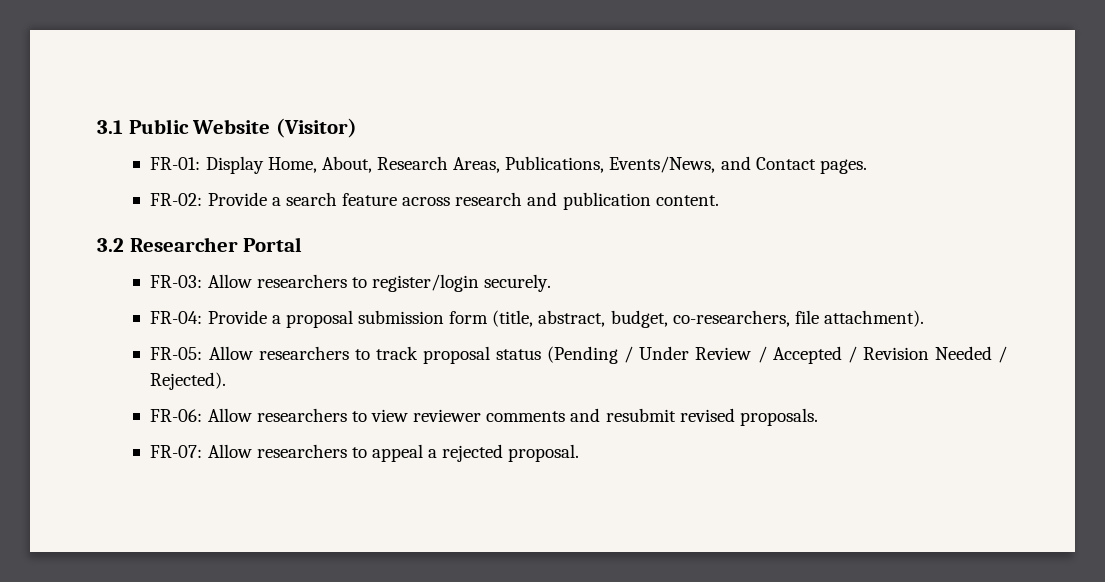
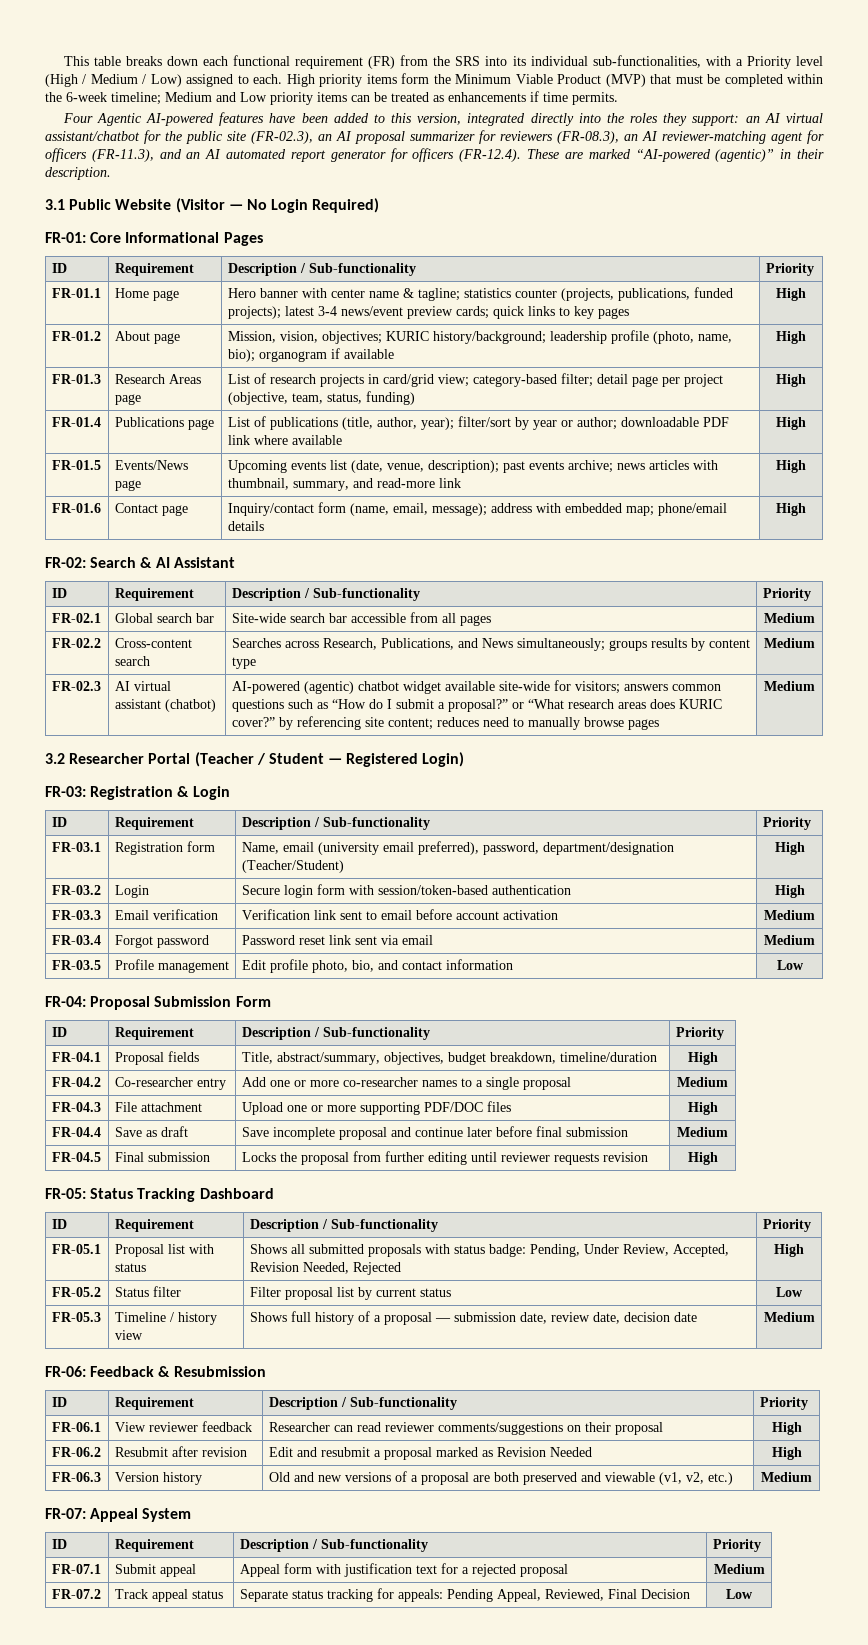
[97,118,358,138] [150,156,867,174] [150,192,719,210] [97,237,303,252] [150,274,552,292] [150,310,924,328] [150,346,1008,364] [150,372,227,390] [150,408,818,426] [150,444,580,462] 3.1 Public Website (Visitor) // FR-01: Display Home, About, Research Areas, Publications, Events/News, and Contact pages. // FR-02: Provide a search feature across research and publication content. // 3.2 Researcher Portal // FR-03: Allow researchers to register/login securely. // FR-04: Provide a proposal submission form (title, abstract, budget, co-researchers, file attachment). // FR-05: Allow researchers to track proposal status (Pending / Under Review / Accepted / Revision Needed / Rejected). // FR-06: Allow researchers to view reviewer comments and resubmit revised proposals. // FR-07: Allow researchers to appeal a rejected proposal. -> [63,55,824,69] [45,73,824,87] [45,91,618,105] [62,112,823,126] [45,130,824,144] [45,148,825,162] [45,167,111,180] [45,198,380,213] [45,232,263,246] [51,263,67,273] [114,263,194,276] [227,263,416,276] [765,263,814,276] [51,288,101,298] [114,288,179,301] [227,287,733,301] [227,306,629,319] [776,288,806,301] [51,331,101,341] [114,331,180,344] [227,330,732,344] [227,348,394,362] [776,331,806,344] [51,374,101,384] [114,374,201,384] [114,394,141,405] [227,373,723,387] [227,391,415,405] [776,374,806,387] [51,417,101,427] [114,417,214,430] [227,416,729,430] [227,435,342,445] [776,417,806,430] [51,460,101,470] [114,460,188,470] [114,480,141,491] [227,460,718,473] [227,478,461,491] [776,460,806,473] [51,503,101,513] [114,503,188,516] [227,502,727,516] [227,521,264,531] [776,503,806,516] [45,557,235,568] [51,588,67,598] [114,588,194,601] [231,588,420,601] [762,588,811,601] [51,613,101,623] [114,613,214,623] [231,612,491,626] [764,613,815,623] [51,638,101,648] [114,638,192,648] [114,656,150,666] [231,638,750,651] [231,657,256,669] [764,638,815,648] [51,681,101,691] [114,681,171,691] [114,699,216,712] [231,680,721,694] [231,699,722,712] [231,716,659,730] [764,681,815,691] [45,752,465,767] [45,786,230,800] [51,817,67,827] [114,817,194,830] [241,817,430,830] [762,817,811,830] [51,842,101,852] [114,841,215,855] [241,841,674,855] [241,860,344,873] [774,842,805,855] [51,885,101,895] [114,885,149,898] [241,884,571,898] [774,885,805,898] [51,910,101,920] [114,909,218,920] [241,909,558,920] [764,910,815,920] [51,935,101,945] [114,935,209,948] [241,935,433,945] [764,935,815,945] [51,960,101,970] [114,959,229,973] [241,959,513,973] [776,960,804,970] [45,996,271,1010] [51,1027,67,1037] [114,1027,194,1040] [241,1027,430,1040] [675,1027,724,1040] [51,1052,101,1062] [114,1051,199,1065] [241,1052,657,1065] [687,1052,718,1065] [51,1077,101,1087] [114,1077,226,1090] [241,1077,571,1090] [677,1077,728,1087] [51,1102,101,1112] [114,1102,202,1112] [241,1101,511,1115] [687,1102,718,1115] [51,1127,101,1137] [114,1126,188,1137] [241,1126,628,1140] [677,1127,728,1137] [51,1152,101,1162] [114,1152,210,1162] [241,1151,648,1165] [687,1152,718,1165] [45,1188,274,1202] [51,1219,67,1229] [114,1219,194,1232] [249,1219,438,1232] [762,1219,811,1232] [51,1244,101,1254] [114,1244,214,1257] [114,1263,146,1272] [249,1244,729,1257] [249,1262,401,1275] [774,1244,804,1257] [51,1287,101,1297] [114,1286,181,1297] [249,1287,451,1300] [776,1287,803,1297] [51,1312,101,1322] [114,1312,217,1325] [114,1330,143,1340] [249,1311,697,1325] [763,1312,815,1322] [45,1366,266,1377] [51,1397,67,1407] [114,1397,194,1410] [268,1397,457,1410] [759,1397,808,1410] [51,1422,101,1432] [114,1421,252,1432] [268,1422,663,1435] [771,1422,802,1435] [51,1447,101,1457] [114,1446,247,1457] [268,1447,592,1460] [771,1447,802,1460] [51,1472,101,1482] [114,1472,202,1485] [268,1471,733,1485] [761,1472,812,1482] [45,1508,192,1522] [51,1539,67,1549] [114,1539,194,1552] [239,1539,428,1552] [712,1539,761,1552] [51,1564,101,1574] [114,1564,196,1577] [239,1563,568,1577] [713,1564,765,1574] [51,1589,101,1599] [114,1589,223,1602] [239,1588,690,1602] [726,1589,753,1599] This table breaks down each functional requirement (FR) from the SRS into its individual sub-functionalities, with a Priority level (High / Medium / Low) assigned to each. High priority items form the Minimum Viable Product (MVP) that must be completed within the 6-week timeline; Medium and Low priority items can be treated as enhancements if time permits. // Four Agentic AI-powered features have been added to this version, integrated directly into the roles they support: an AI virtual assistant/chatbot for the public site (FR-02.3), an AI proposal summarizer for reviewers (FR-08.3), an AI reviewer-matching agent for officers (FR-11.3), and an AI automated report generator for officers (FR-12.4). These are marked “AI-powered (agentic)” in their description. // 3.1 Public Website (Visitor — No Login Required) // FR-01: Core Informational Pages // ID | Requirement | Description / Sub-functionality | Priority // FR-01.1 | Home page | Hero banner with center name & tagline; statistics counter (projects, publications, funded projects); latest 3-4 news/event preview cards; quick links to key pages | High // FR-01.2 | About page | Mission, vision, objectives; KURIC history/background; leadership profile (photo, name, bio); organogram if available | High // FR-01.3 | Research Areas page | List of research projects in card/grid view; category-based filter; detail page per project (objective, team, status, funding) | High // FR-01.4 | Publications page | List of publications (title, author, year); filter/sort by year or author; downloadable PDF link where available | High // FR-01.5 | Events/News page | Upcoming events list (date, venue, description); past events archive; news articles with thumbnail, summary, and read-more link | High // FR-01.6 | Contact page | Inquiry/contact form (name, email, message); address with embedded map; phone/email details | High // FR-02: Search & AI Assistant // ID | Requirement | Description / Sub-functionality | Priority // FR-02.1 | Global search bar | Site-wide search bar accessible from all pages | Medium // FR-02.2 | Cross-content search | Searches across Research, Publications, and News simultaneously; groups results by content type | Medium // FR-02.3 | AI virtual assistant (chatbot) | AI-powered (agentic) chatbot widget available site-wide for visitors; answers common questions such as “How do I submit a proposal?” or “What research areas does KURIC cover?” by referencing site content; reduces need to manually browse pages | Medium // 3.2 Researcher Portal (Teacher / Student — Registered Login) // FR-03: Registration & Login // ID | Requirement | Description / Sub-functionality | Priority // FR-03.1 | Registration form | Name, email (university email preferred), password, department/designation (Teacher/Student) | High // FR-03.2 | Login | Secure login form with session/token-based authentication | High // FR-03.3 | Email verification | Verification link sent to email before account activation | Medium // FR-03.4 | Forgot password | Password reset link sent via email | Medium // FR-03.5 | Profile management | Edit profile photo, bio, and contact information | Low // FR-04: Proposal Submission Form // ID | Requirement | Description / Sub-functionality | Priority // FR-04.1 | Proposal fields | Title, abstract/summary, objectives, budget breakdown, timeline/duration | High // FR-04.2 | Co-researcher entry | Add one or more co-researcher names to a single proposal | Medium // FR-04.3 | File attachment | Upload one or more supporting PDF/DOC files | High // FR-04.4 | Save as draft | Save incomplete proposal and continue later before final submission | Medium // FR-04.5 | Final submission | Locks the proposal from further editing until reviewer requests revision | High // FR-05: Status Tracking Dashboard // ID | Requirement | Description / Sub-functionality | Priority // FR-05.1 | Proposal list with status | Shows all submitted proposals with status badge: Pending, Under Review, Accepted, Revision Needed, Rejected | High // FR-05.2 | Status filter | Filter proposal list by current status | Low // FR-05.3 | Timeline / history view | Shows full history of a proposal — submission date, review date, decision date | Medium // FR-06: Feedback & Resubmission // ID | Requirement | Description / Sub-functionality | Priority // FR-06.1 | View reviewer feedback | Researcher can read reviewer comments/suggestions on their proposal | High // FR-06.2 | Resubmit after revision | Edit and resubmit a proposal marked as Revision Needed | High // FR-06.3 | Version history | Old and new versions of a proposal are both preserved and viewable (v1, v2, etc.) | Medium // FR-07: Appeal System // ID | Requirement | Description / Sub-functionality | Priority // FR-07.1 | Submit appeal | Appeal form with justification text for a rejected proposal | Medium // FR-07.2 | Track appeal status | Separate status tracking for appeals: Pending Appeal, Reviewed, Final Decision | Low

